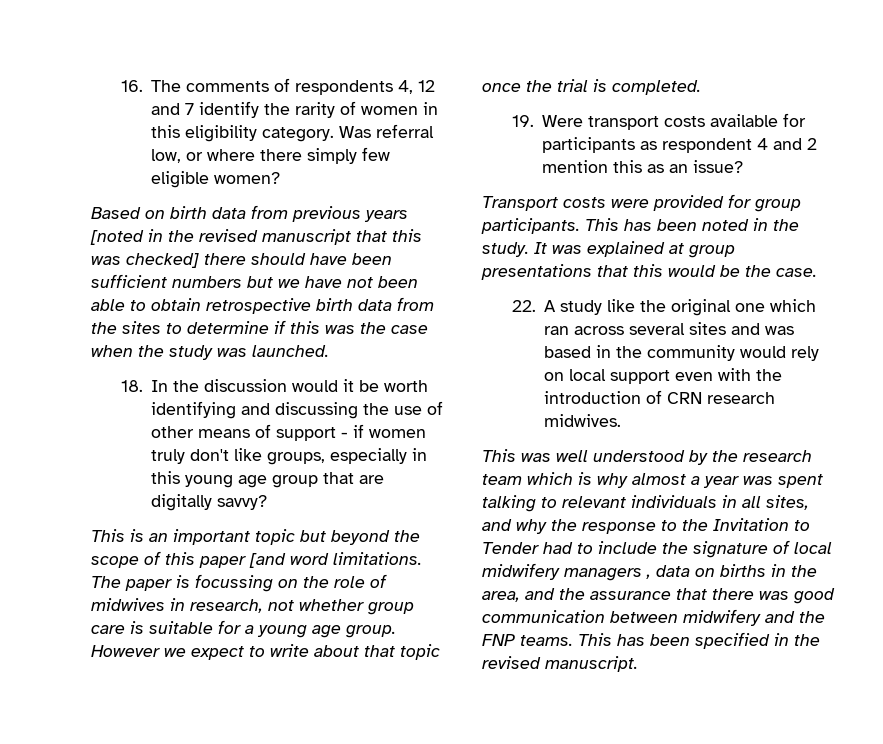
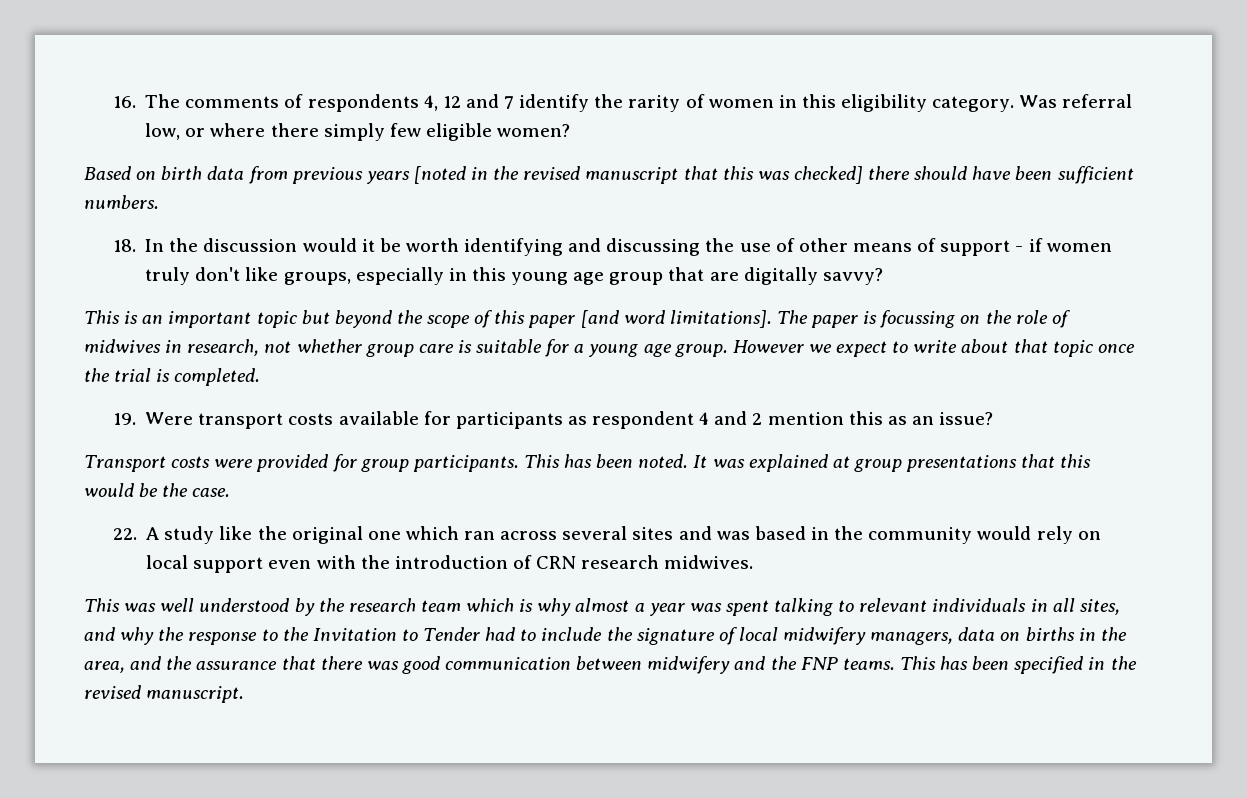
[172,276,418,288] [91,297,434,314] [91,320,428,334] [91,345,329,360] numbers but we have not been able to obtain retrospective birth data from the sites to determine if this was the case when the study was launched. -> [84,195,159,209] numbers.
[333,552,422,565] limitations. -> [669,310,772,328] limitations].
[702,218,799,231] [482,242,529,257] noted in the study. -> [638,454,689,468] noted.
[564,568,651,581] managers , -> [870,632,954,645] managers,

